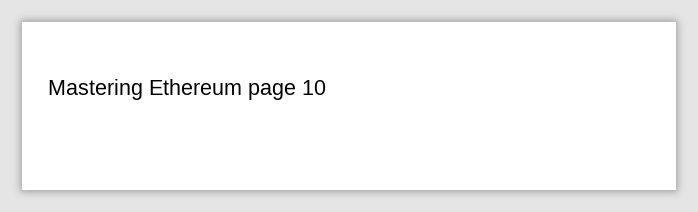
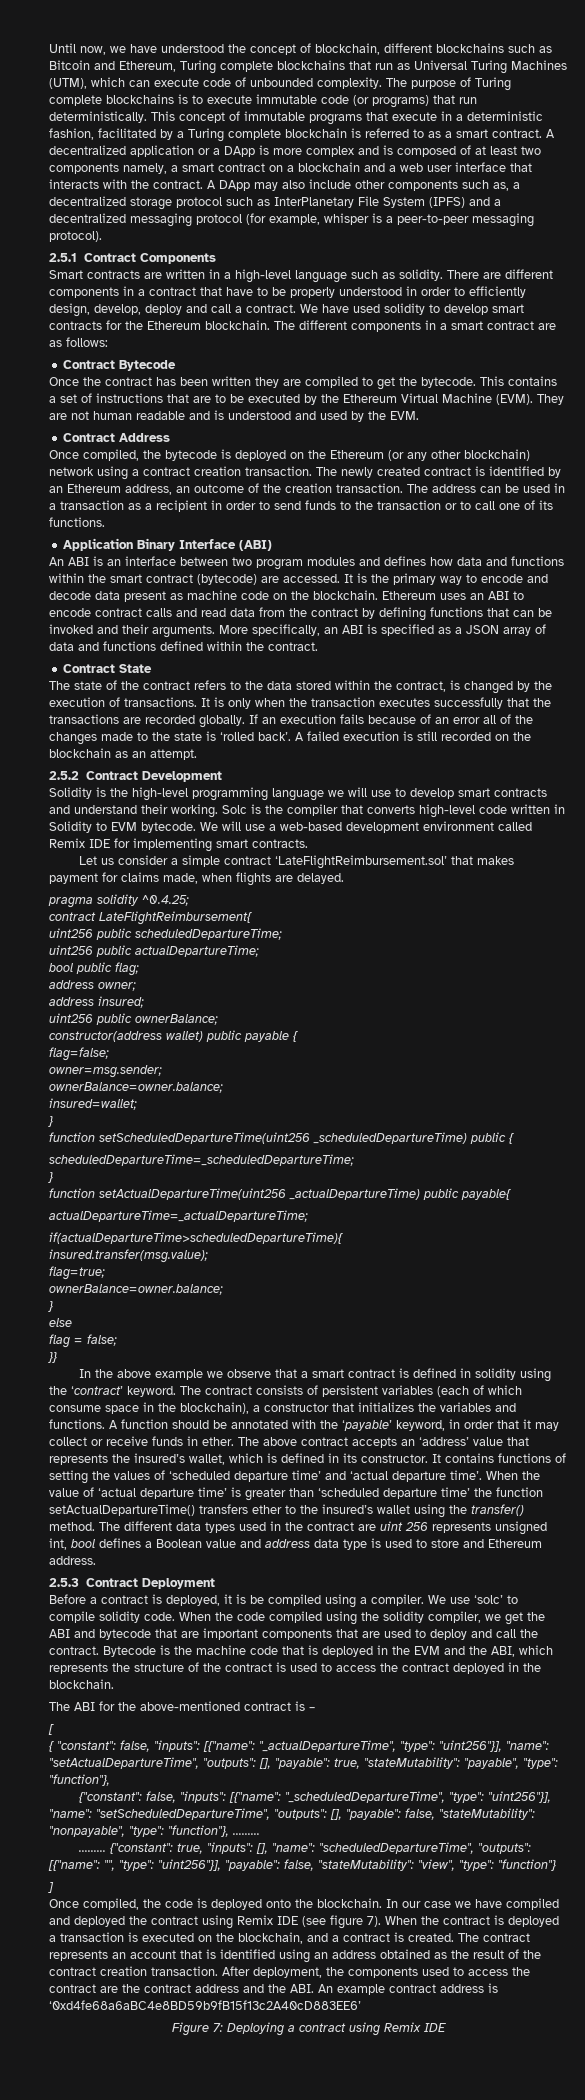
[48,79,326,100] Mastering Ethereum page 10 -> [49,43,552,55] [49,60,567,74] [49,77,511,91] [49,94,477,108] [49,111,543,125] [49,128,555,142] [49,145,541,157] [49,162,532,174] [49,179,520,191] [49,196,501,210] [49,213,534,227] [49,231,102,242] [49,253,216,264] [49,269,553,283] [49,286,526,298] [49,303,524,317] [49,320,556,332] [49,337,108,347] [63,360,177,371] [49,376,557,390] [49,393,564,405] [49,410,419,422] [63,433,171,442] [49,449,530,461] [49,466,561,480] [49,483,565,495] [49,500,553,512] [49,517,105,527] [63,538,273,551] [49,556,564,570] [49,573,548,585] [49,590,524,602] [49,607,552,621] [49,624,546,638] [49,641,318,651] [63,664,153,673] [49,680,552,694] [49,697,551,709] [49,714,533,728] [49,731,531,745] [49,748,197,760] [49,771,222,782] [49,787,547,801] [49,804,565,818] [49,821,532,833] [49,838,308,852] [79,855,515,869] [49,872,344,886] [48,894,189,908] [49,911,252,925] [49,928,282,940] [49,945,259,957] [49,962,139,976] [49,980,136,991] [49,996,144,1008] [49,1013,218,1025] [49,1030,298,1042] [49,1047,109,1061] [49,1065,162,1078] [49,1082,223,1093] [49,1098,137,1110] [48,1116,53,1127] [49,1132,514,1144] [49,1154,354,1166] [48,1172,53,1183] [49,1188,511,1200] [49,1210,308,1222] [49,1232,343,1244] [49,1249,208,1263] [49,1266,105,1280] [49,1284,223,1295] [48,1301,53,1312] [49,1318,72,1327] [49,1334,117,1348] [48,1352,57,1363] [79,1368,552,1382] [49,1385,522,1397] [49,1402,516,1414] [49,1419,559,1431] [49,1436,529,1448] [49,1453,566,1465] [49,1470,540,1484] [49,1487,543,1501] [49,1504,524,1518] [49,1521,547,1535] [49,1538,542,1550] [49,1556,96,1565] [49,1578,215,1589] [49,1594,518,1608] [49,1611,545,1625] [49,1628,538,1640] [49,1645,553,1657] [49,1662,541,1674] [49,1679,114,1689] [49,1701,315,1711] [48,1724,54,1735] [49,1740,549,1752] [49,1757,558,1769] [49,1774,110,1786] [79,1791,552,1803] [49,1808,535,1820] [49,1825,260,1837] [79,1842,532,1854] [48,1859,556,1871] [48,1882,54,1893] [49,1898,559,1910] [49,1915,559,1929] [49,1932,530,1944] [49,1949,541,1963] [49,1966,530,1978] [49,1983,498,1995] [49,2000,361,2010] [171,2022,446,2036] Until now, we have understood the concept of blockchain, different blockchains such as Bitcoin and Ethereum, Turing complete blockchains that run as Universal Turing Machines (UTM), which can execute code of unbounded complexity. The purpose of Turing complete blockchains is to execute immutable code (or programs) that run deterministically. This concept of immutable programs that execute in a deterministic fashion, facilitated by a Turing complete blockchain is referred to as a smart contract. A decentralized application or a DApp is more complex and is composed of at least two components namely, a smart contract on a blockchain and a web user interface that interacts with the contract. A DApp may also include other components such as, a decentralized storage protocol such as InterPlanetary File System (IPFS) and a decentralized messaging protocol (for example, whisper is a peer-to-peer messaging protocol). // 2.5.1 Contract Components // Smart contracts are written in a high-level language such as solidity. There are different components in a contract that have to be properly understood in order to efficiently design, develop, deploy and call a contract. We have used solidity to develop smart contracts for the Ethereum blockchain. The different components in a smart contract are as follows: // Contract Bytecode // Once the contract has been written they are compiled to get the bytecode. This contains a set of instructions that are to be executed by the Ethereum Virtual Machine (EVM). They are not human readable and is understood and used by the EVM. // Contract Address // Once compiled, the bytecode is deployed on the Ethereum (or any other blockchain) network using a contract creation transaction. The newly created contract is identified by an Ethereum address, an outcome of the creation transaction. The address can be used in a transaction as a recipient in order to send funds to the transaction or to call one of its functions. // Application Binary Interface (ABI) // An ABI is an interface between two program modules and defines how data and functions within the smart contract (bytecode) are accessed. It is the primary way to encode and decode data present as machine code on the blockchain. Ethereum uses an ABI to encode contract calls and read data from the contract by defining functions that can be invoked and their arguments. More specifically, an ABI is specified as a JSON array of data and functions defined within the contract. // Contract State // The state of the contract refers to the data stored within the contract, is changed by the execution of transactions. It is only when the transaction executes successfully that the transactions are recorded globally. If an execution fails because of an error all of the changes made to the state is ‘rolled back’. A failed execution is still recorded on the blockchain as an attempt. // 2.5.2 Contract Development // Solidity is the high-level programming language we will use to develop smart contracts and understand their working. Solc is the compiler that converts high-level code written in Solidity to EVM bytecode. We will use a web-based development environment called Remix IDE for implementing smart contracts. // Let us consider a simple contract ‘LateFlightReimbursement.sol’ that makes payment for claims made, when flights are delayed. // pragma solidity ^0.4.25; // contract LateFlightReimbursement{ // uint256 public scheduledDepartureTime; // uint256 public actualDepartureTime; // bool public flag; // address owner; // address insured; // uint256 public ownerBalance; // constructor(address wallet) public payable { // flag=false; // owner=msg.sender; // ownerBalance=owner.balance; // insured=wallet; // } // function setScheduledDepartureTime(uint256 _scheduledDepartureTime) public { // scheduledDepartureTime=_scheduledDepartureTime; // } // function setActualDepartureTime(uint256 _actualDepartureTime) public payable{ // actualDepartureTime=_actualDepartureTime; // if(actualDepartureTime>scheduledDepartureTime){ // insured.transfer(msg.value); // flag=true; // ownerBalance=owner.balance; // } // else // flag = false; // }} // In the above example we observe that a smart contract is defined in solidity using the ‘contract’ keyword. The contract consists of persistent variables (each of which consume space in the blockchain), a constructor that initializes the variables and functions. A function should be annotated with the ‘payable’ keyword, in order that it may collect or receive funds in ether. The above contract accepts an ‘address’ value that represents the insured’s wallet, which is defined in its constructor. It contains functions of setting the values of ‘scheduled departure time’ and ‘actual departure time’. When the value of ‘actual departure time’ is greater than ‘scheduled departure time’ the function setActualDepartureTime() transfers ether to the insured’s wallet using the transfer() method. The different data types used in the contract are uint 256 represents unsigned int, bool defines a Boolean value and address data type is used to store and Ethereum address. // 2.5.3 Contract Deployment // Before a contract is deployed, it is be compiled using a compiler. We use ‘solc’ to compile solidity code. When the code compiled using the solidity compiler, we get the ABI and bytecode that are important components that are used to deploy and call the contract. Bytecode is the machine code that is deployed in the EVM and the ABI, which represents the structure of the contract is used to access the contract deployed in the blockchain. // The ABI for the above-mentioned contract is – // [ // { "constant": false, "inputs": [{"name": "_actualDepartureTime", "type": "uint256"}], "name": "setActualDepartureTime", "outputs": [], "payable": true, "stateMutability": "payable", "type": "function"}, // {"constant": false, "inputs": [{"name": "_scheduledDepartureTime", "type": "uint256"}], "name": "setScheduledDepartureTime", "outputs": [], "payable": false, "stateMutability": "nonpayable", "type": "function"}, ……… // ……… {"constant": true, "inputs": [], "name": "scheduledDepartureTime", "outputs": [{"name": "", "type": "uint256"}], "payable": false, "stateMutability": "view", "type": "function"} // ] // Once compiled, the code is deployed onto the blockchain. In our case we have compiled and deployed the contract using Remix IDE (see figure 7). When the contract is deployed a transaction is executed on the blockchain, and a contract is created. The contract represents an account that is identified using an address obtained as the result of the contract creation transaction. After deployment, the components used to access the contract are the contract address and the ABI. An example contract address is ‘0xd4fe68a6aBC4e8BD59b9fB15f13c2A40cD883EE6’ // Figure 7: Deploying a contract using Remix IDE

